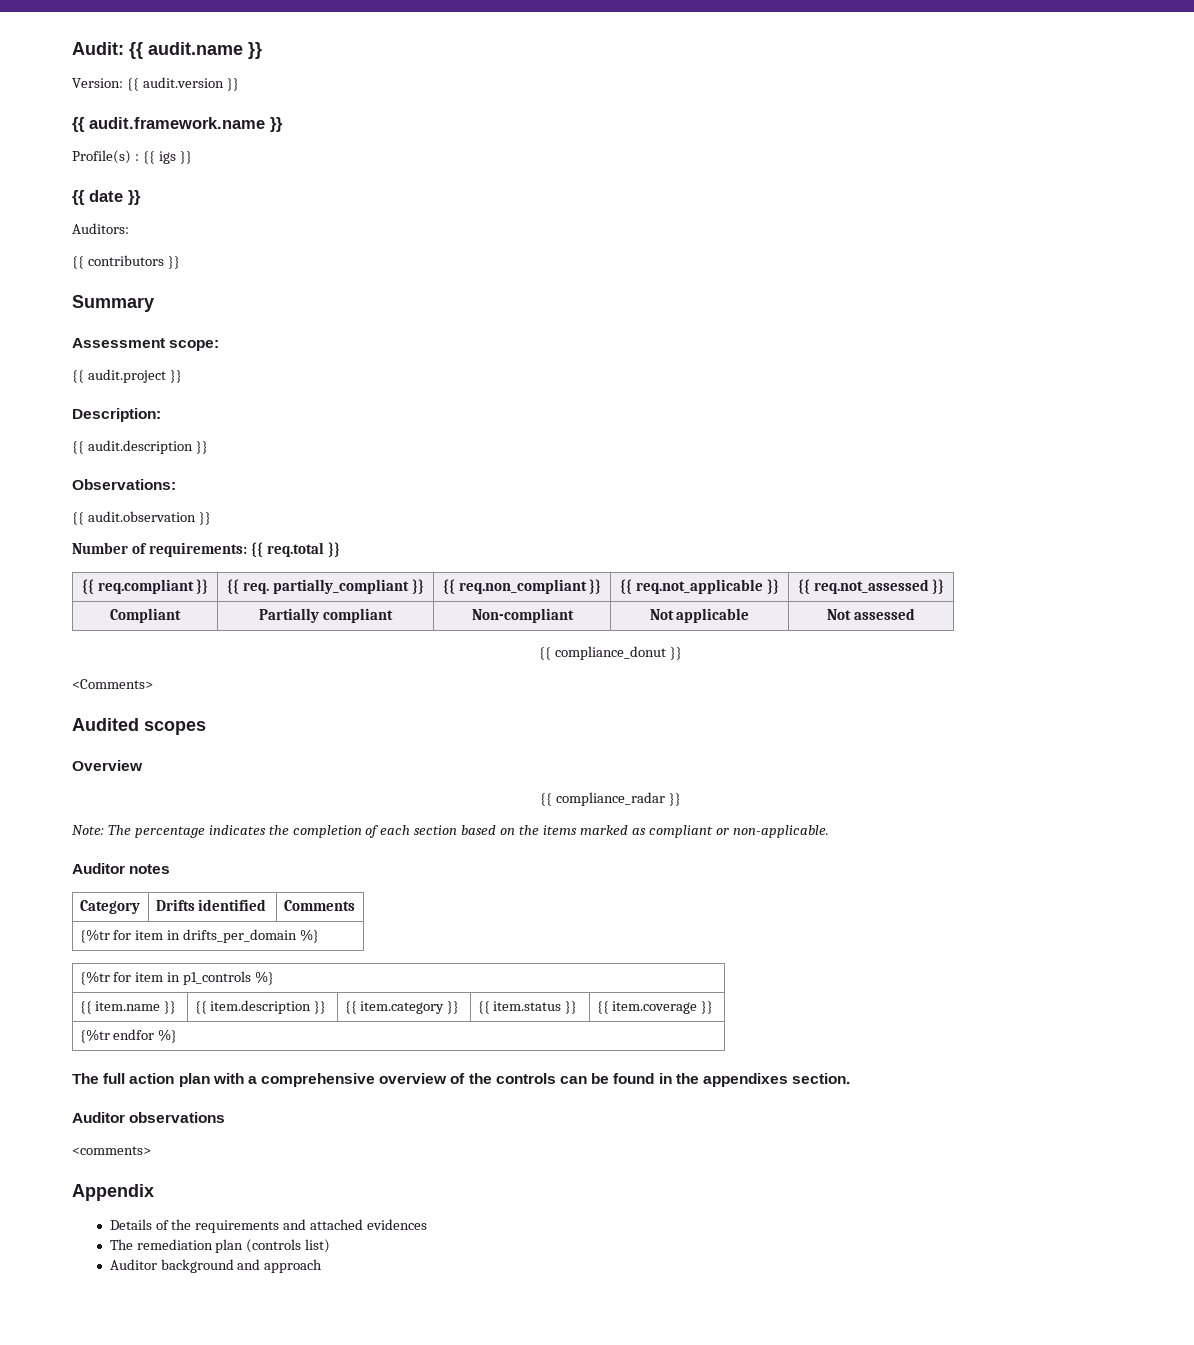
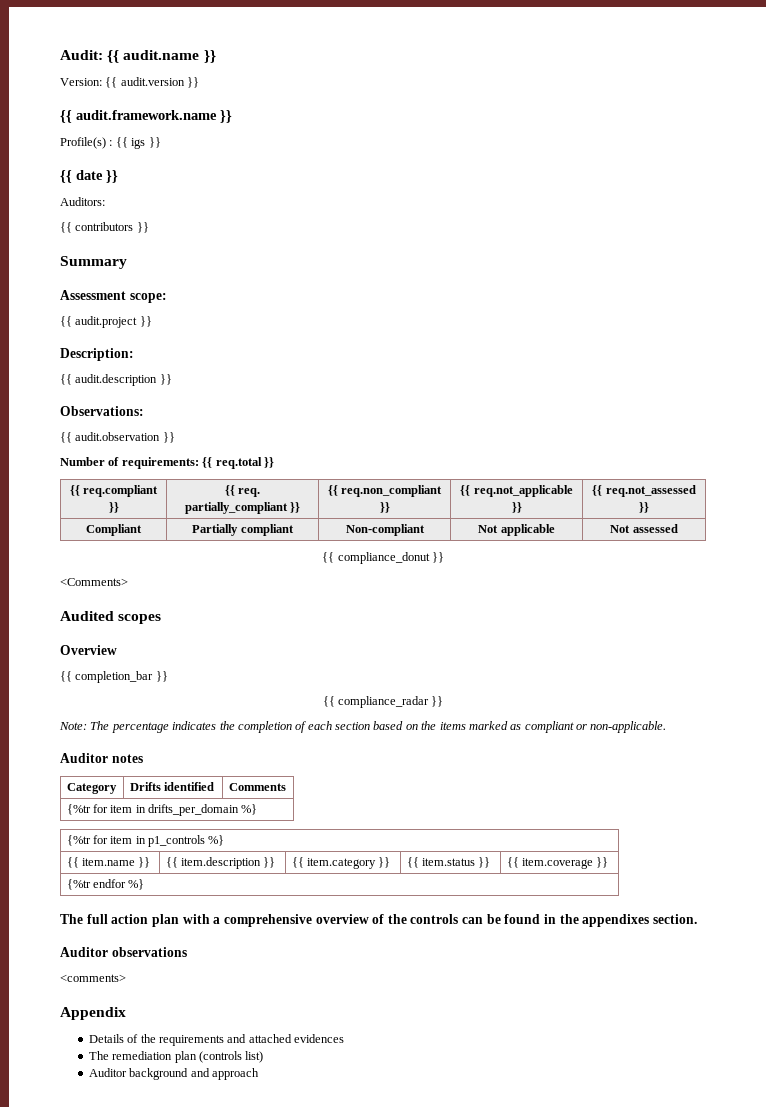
(143, 765) none -> [60,671,168,683] // {{ completion_bar }}

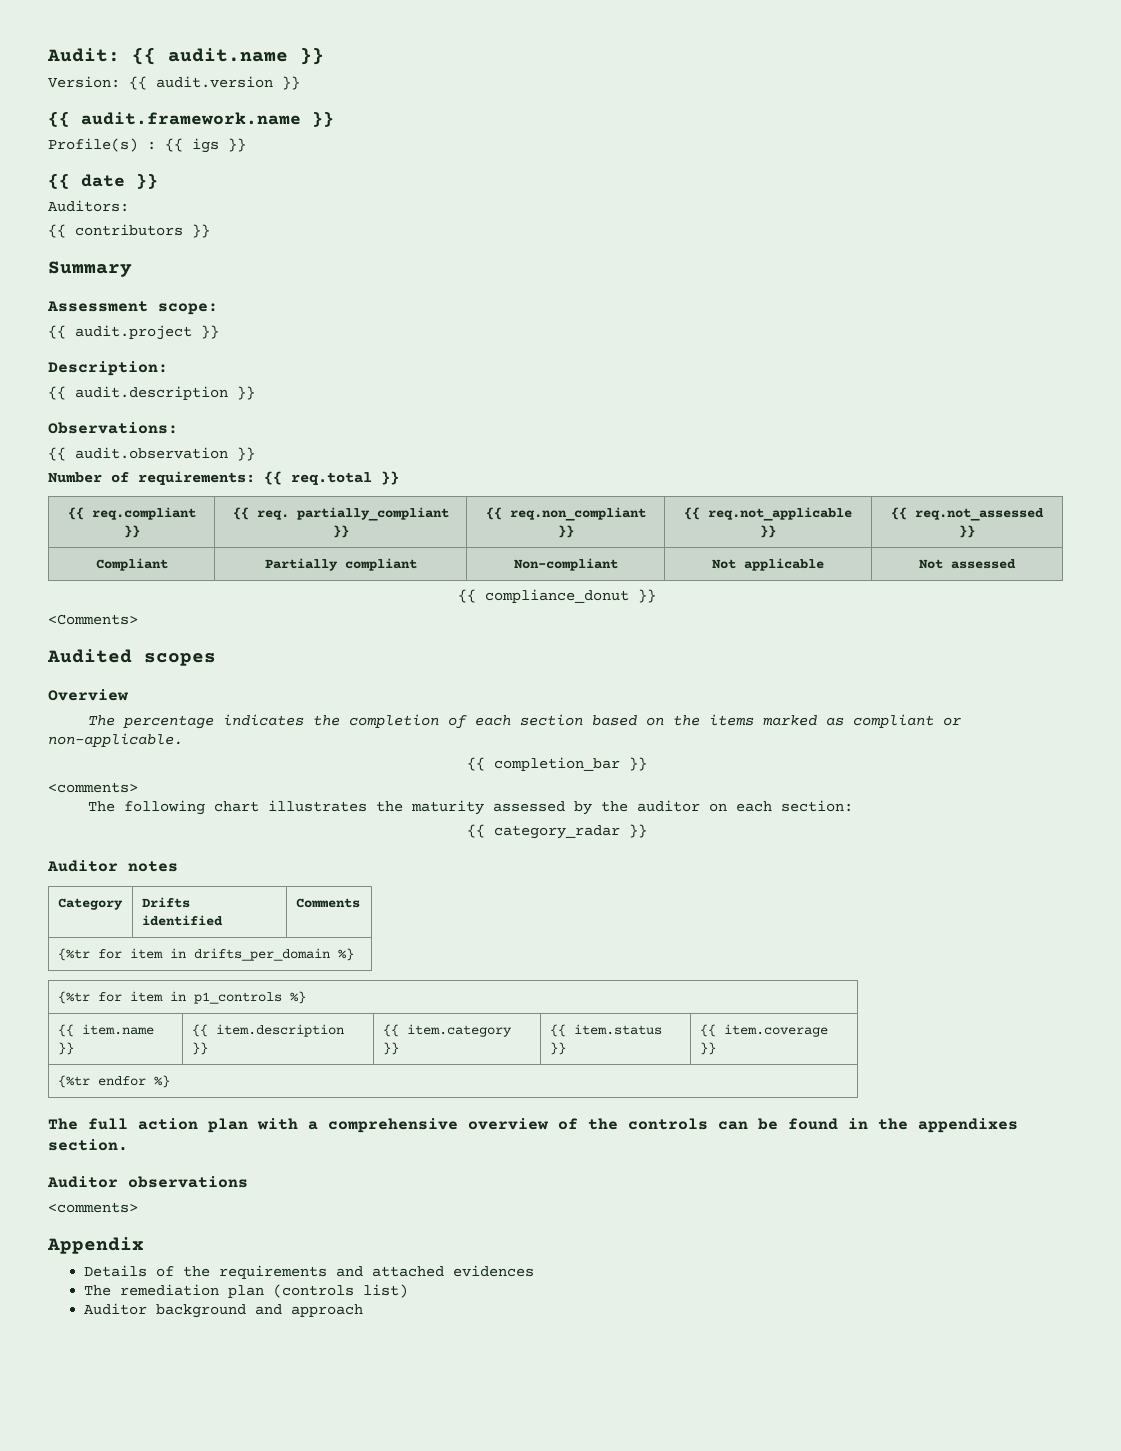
[60,671,168,683] [322,696,444,708] [59,722,87,730] {{ completion_bar }} // {{ compliance_radar }} // Note: -> (129, 695) none
(667, 727) none -> [467,757,647,771] [48,782,138,793] [88,800,854,815] [467,824,647,839] // {{ completion_bar }} // <comments> // The following chart illustrates the maturity assessed by the auditor on each section: // {{ category_radar }}

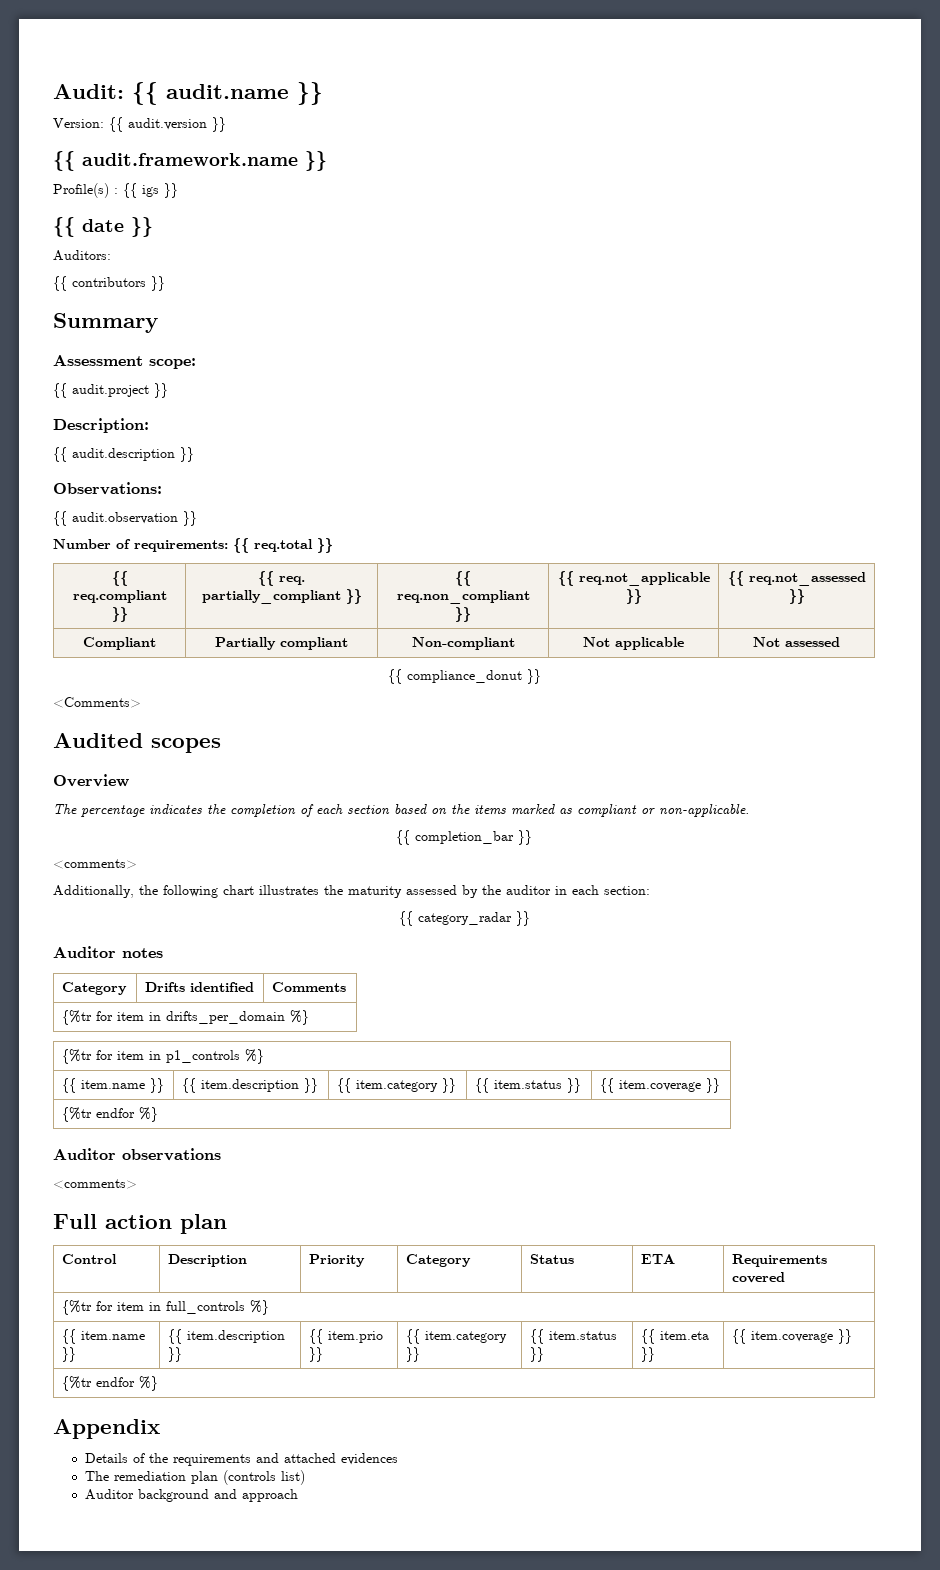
[88,801,116,812] The -> [53,885,158,898] Additionally, the
[709,803,728,812] on -> [555,886,567,895] in
[48,1118,1018,1133] [48,1139,128,1151] [47,1176,248,1188] [48,1202,138,1213] The full action plan with a comprehensive overview of the controls can be found in the appendixes section. // Auditor observations // <comments> -> [53,1148,221,1161] [53,1179,137,1189] [53,1214,227,1234] [62,1254,118,1264] [168,1254,248,1267] [309,1254,366,1267] [406,1254,472,1267] [530,1254,575,1264] [641,1254,676,1264] [732,1254,828,1267] [732,1272,786,1283] [62,1300,270,1315] [62,1329,146,1344] [62,1347,77,1362] [168,1329,286,1344] [168,1347,183,1362] [309,1329,384,1344] [309,1347,324,1362] [406,1329,508,1344] [406,1347,421,1362] [530,1329,618,1344] [530,1347,545,1362] [641,1329,710,1344] [641,1347,656,1362] [732,1329,853,1344] [62,1376,159,1391] Auditor observations // <comments> // Full action plan // Control | Description | Priority | Category | Status | ETA | Requirements covered // {%tr for item in full_controls %} // {{ item.name }} | {{ item.description }} | {{ item.prio }} | {{ item.category }} | {{ item.status }} | {{ item.eta }} | {{ item.coverage }} // {%tr endfor %}

